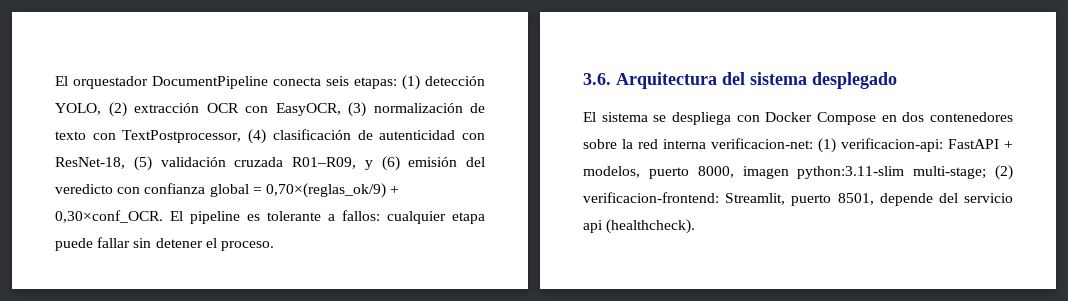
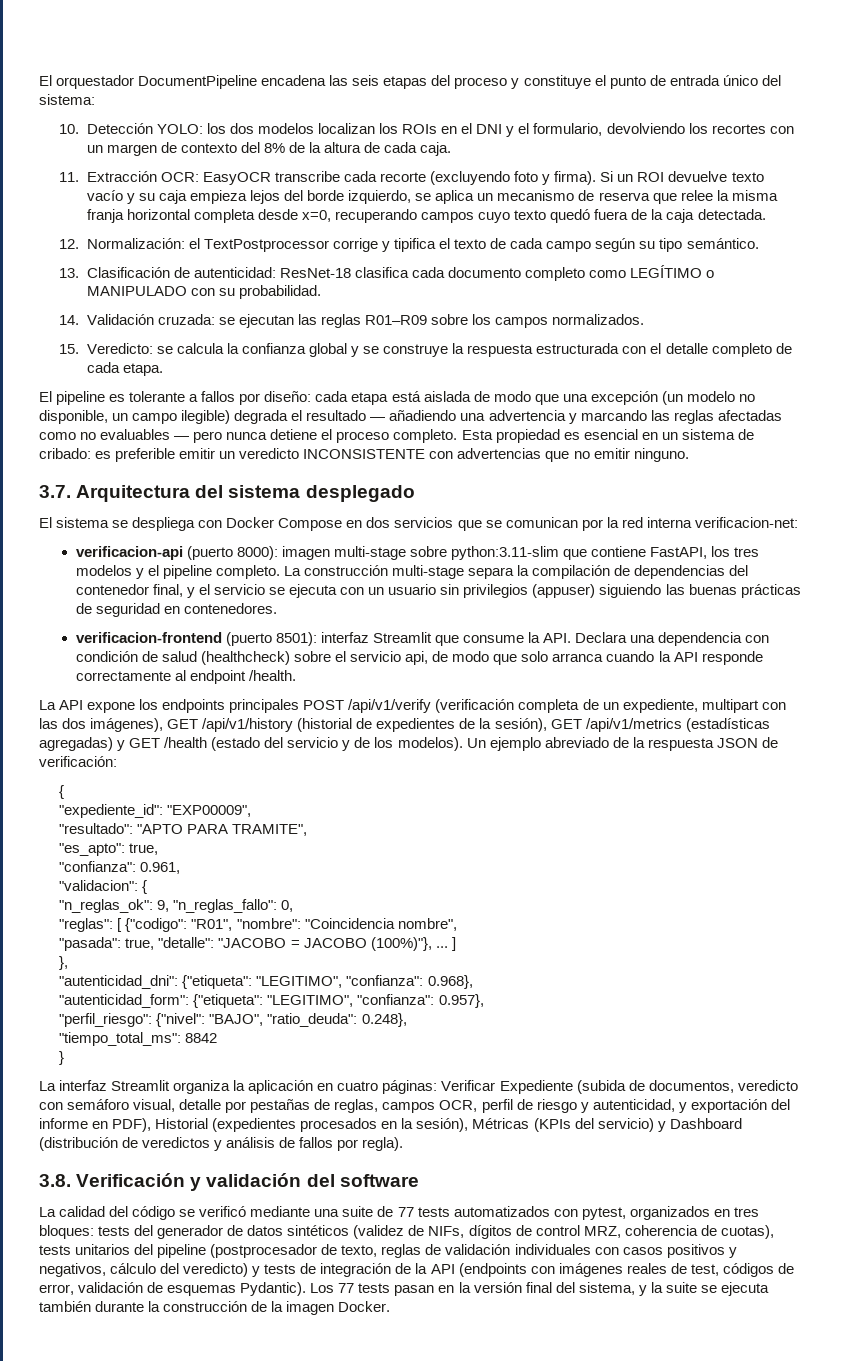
[273,75,485,90] [55,102,485,117] [55,129,486,144] [55,156,485,171] [55,183,400,198] [55,210,163,223] conecta seis etapas: (1) detección YOLO, (2) extracción OCR con EasyOCR, (3) normalización de texto con TextPostprocessor, (4) clasificación de autenticidad con ResNet-18, (5) validación cruzada R01–R09, y (6) emisión del veredicto con confianza global = 0,70×(reglas_ok/9) + 0,30×conf_OCR. -> [261,75,781,89] [39,94,95,105] [59,123,794,137] [86,142,452,156] [59,171,764,185] [86,190,778,204] [86,209,766,223] [59,238,759,252] [59,265,715,281] [86,285,321,299] [59,314,645,328] [59,343,792,357] [86,362,163,376] encadena las seis etapas del proceso y constituye el punto de entrada único del sistema: // 10. Detección YOLO: los dos modelos localizan los ROIs en el DNI y el formulario, devolviendo los recortes con un margen de contexto del 8% de la altura de cada caja. // 11. Extracción OCR: EasyOCR transcribe cada recorte (excluyendo foto y firma). Si un ROI devuelve texto vacío y su caja empieza lejos del borde izquierdo, se aplica un mecanismo de reserva que relee la misma franja horizontal completa desde x=0, recuperando campos cuyo texto quedó fuera de la caja detectada. // 12. Normalización: el TextPostprocessor corrige y tipifica el texto de cada campo según su tipo semántico. // 13. Clasificación de autenticidad: ResNet-18 clasifica cada documento completo como LEGÍTIMO o MANIPULADO con su probabilidad. // 14. Validación cruzada: se ejecutan las reglas R01–R09 sobre los campos normalizados. // 15. Veredicto: se calcula la confianza global y se construye la respuesta estructurada con el detalle completo de cada etapa. //
[342,210,485,224] [55,237,274,251] [583,73,611,85] fallos: cualquier etapa puede fallar sin detener el proceso. // 3.6. -> [201,391,755,405] [39,410,782,424] [39,429,754,443] [39,448,689,462] [39,485,71,498] fallos por diseño: cada etapa está aislada de modo que una excepción (un modelo no disponible, un campo ilegible) degrada el resultado — añadiendo una advertencia y marcando las reglas afectadas como no evaluables — pero nunca detiene el proceso completo. Esta propiedad es esencial en un sistema de cribado: es preferible emitir un veredicto INCONSISTENTE con advertencias que no emitir ninguno. // 3.7.
[930,112,1013,122] [583,139,617,149] contenedores sobre -> [394,517,603,531] servicios que se comunican por
[818,138,1013,153] [583,165,1013,180] [583,192,1013,206] [583,219,696,234] (1) verificacion-api: FastAPI + modelos, puerto 8000, imagen python:3.11-slim multi-stage; (2) verificacion-frontend: Streamlit, puerto 8501, depende del servicio api (healthcheck). -> [75,546,760,560] [75,565,749,579] [75,584,801,598] [75,603,277,617] [75,632,770,646] [75,651,763,665] [75,670,296,684] [39,699,786,713] [39,718,770,732] [39,737,778,751] [39,756,117,767] [59,785,65,799] [59,804,252,818] [59,823,308,836] [59,843,159,856] [59,861,181,874] [59,880,148,894] [59,899,294,913] [59,918,457,932] [59,937,456,951] [59,956,69,970] [59,975,473,989] [59,994,484,1008] [59,1013,407,1027] [59,1032,218,1046] [59,1051,65,1065] [39,1080,798,1094] [39,1099,790,1113] [39,1118,742,1132] [39,1137,404,1151] [39,1173,419,1191] [39,1206,759,1220] [39,1225,774,1239] [39,1244,737,1258] [39,1263,794,1277] [39,1282,769,1296] [39,1301,391,1315] // verificacion-api (puerto 8000): imagen multi-stage sobre python:3.11-slim que contiene FastAPI, los tres modelos y el pipeline completo. La construcción multi-stage separa la compilación de dependencias del contenedor final, y el servicio se ejecuta con un usuario sin privilegios (appuser) siguiendo las buenas prácticas de seguridad en contenedores. // verificacion-frontend (puerto 8501): interfaz Streamlit que consume la API. Declara una dependencia con condición de salud (healthcheck) sobre el servicio api, de modo que solo arranca cuando la API responde correctamente al endpoint /health. // La API expone los endpoints principales POST /api/v1/verify (verificación completa de un expediente, multipart con las dos imágenes), GET /api/v1/history (historial de expedientes de la sesión), GET /api/v1/metrics (estadísticas agregadas) y GET /health (estado del servicio y de los modelos). Un ejemplo abreviado de la respuesta JSON de verificación: // { // "expediente_id": "EXP00009", // "resultado": "APTO PARA TRAMITE", // "es_apto": true, // "confianza": 0.961, // "validacion": { // "n_reglas_ok": 9, "n_reglas_fallo": 0, // "reglas": [ {"codigo": "R01", "nombre": "Coincidencia nombre", // "pasada": true, "detalle": "JACOBO = JACOBO (100%)"}, ... ] // }, // "autenticidad_dni": {"etiqueta": "LEGITIMO", "confianza": 0.968}, // "autenticidad_form": {"etiqueta": "LEGITIMO", "confianza": 0.957}, // "perfil_riesgo": {"nivel": "BAJO", "ratio_deuda": 0.248}, // "tiempo_total_ms": 8842 // } // La interfaz Streamlit organiza la aplicación en cuatro páginas: Verificar Expediente (subida de documentos, veredicto con semáforo visual, detalle por pestañas de reglas, campos OCR, perfil de riesgo y autenticidad, y exportación del informe en PDF), Historial (expedientes procesados en la sesión), Métricas (KPIs del servicio) y Dashboard (distribución de veredictos y análisis de fallos por regla). // 3.8. Verificación y validación del software // La calidad del código se verificó mediante una suite de 77 tests automatizados con pytest, organizados en tres bloques: tests del generador de datos sintéticos (validez de NIFs, dígitos de control MRZ, coherencia de cuotas), tests unitarios del pipeline (postprocesador de texto, reglas de validación individuales con casos positivos y negativos, cálculo del veredicto) y tests de integración de la API (endpoints con imágenes reales de test, códigos de error, validación de esquemas Pydantic). Los 77 tests pasan en la versión final del sistema, y la suite se ejecuta también durante la construcción de la imagen Docker.

